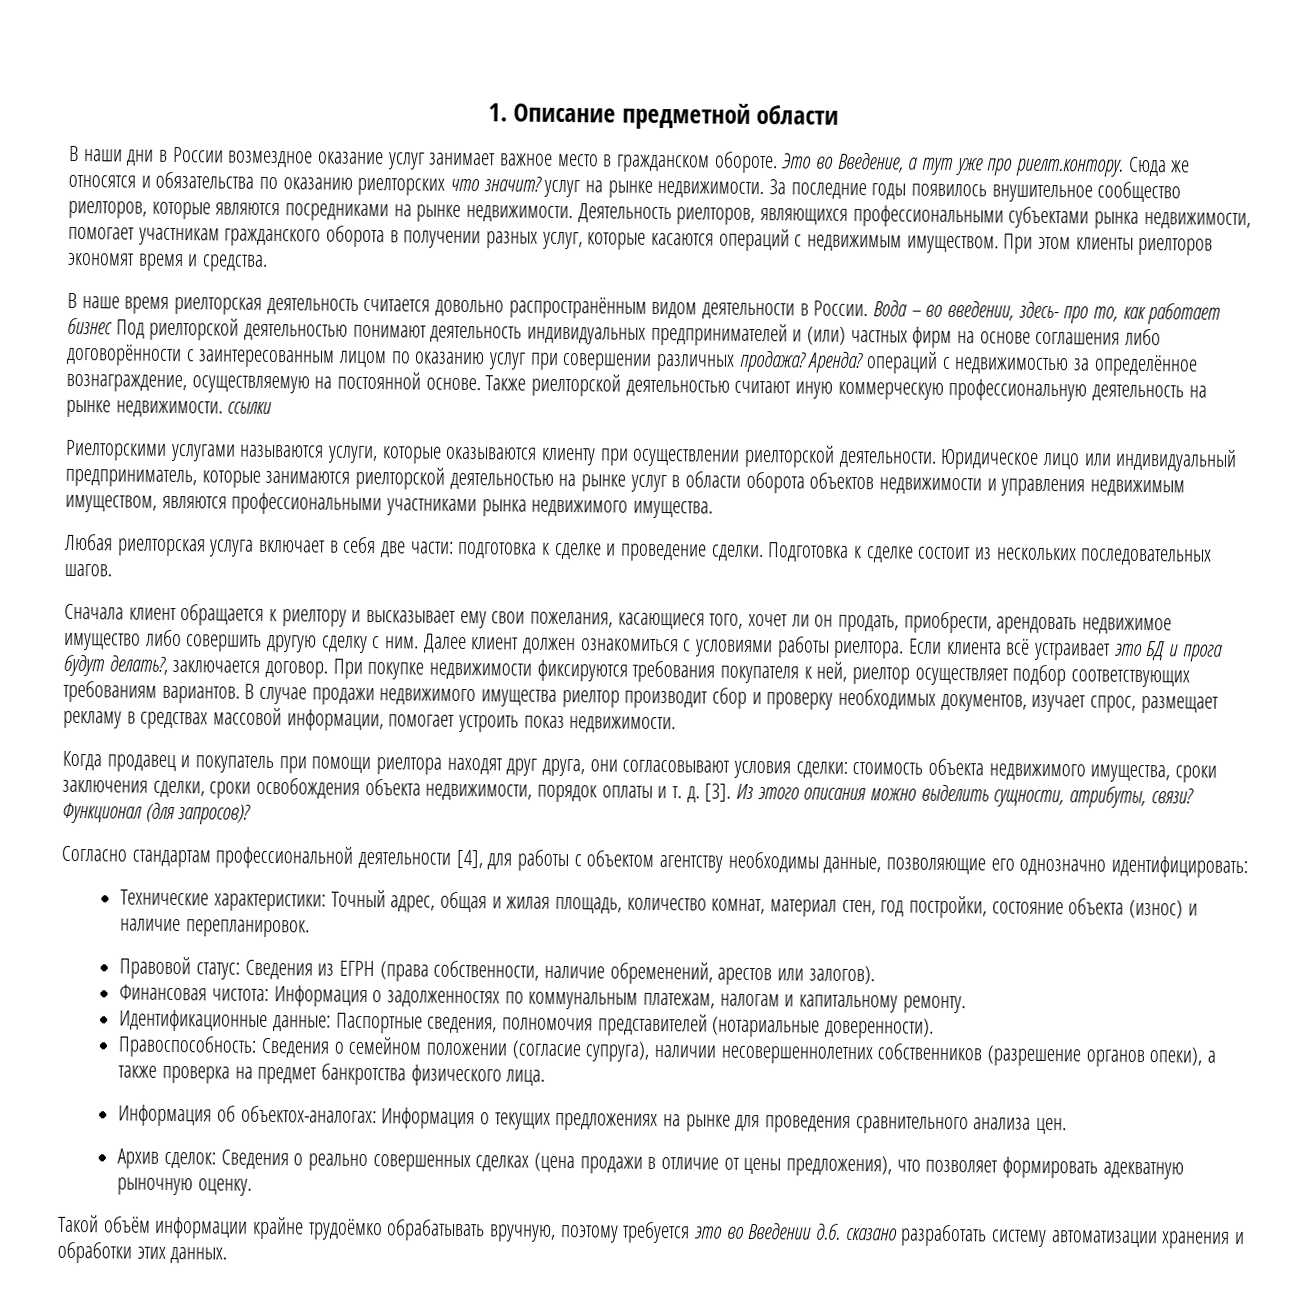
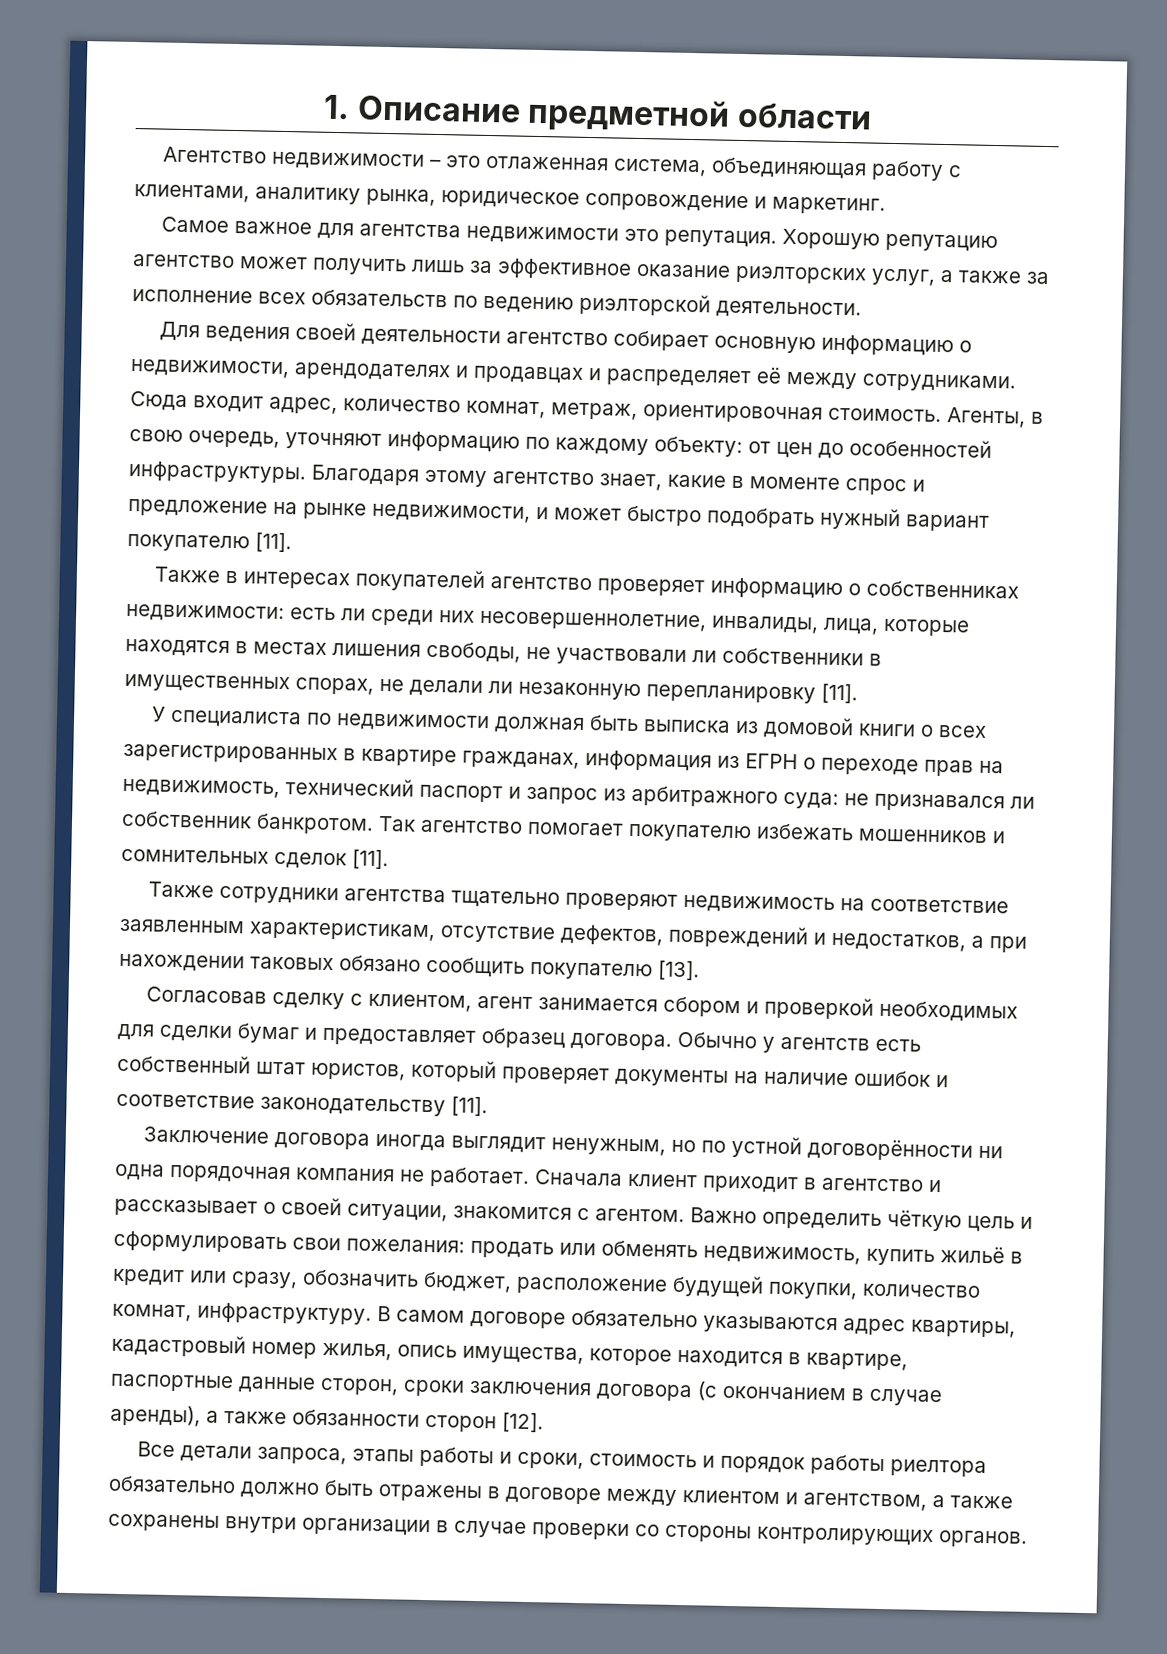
[69,145,1191,177] [68,171,1182,203] [68,200,1251,230] [68,225,1214,256] [67,252,269,272] [67,292,1221,325] [67,317,1162,349] [66,343,1198,377] [66,371,1207,402] [66,399,273,418] [65,439,1238,472] [65,466,1186,497] [65,492,714,519] [64,533,1213,566] [64,563,112,577] [64,603,1173,635] [63,629,1223,662] [63,654,1191,688] [63,680,1219,714] [63,707,677,734] [62,750,1218,783] [62,777,1194,809] [62,802,252,825] [61,845,1249,879] [120,889,1198,919] [120,918,310,938] [119,956,875,986] [119,984,966,1014] [119,1009,934,1039] [118,1035,1216,1068] [118,1063,546,1087] [118,1104,1067,1135] [117,1148,1184,1180] [117,1177,252,1196] [57,1214,1246,1249] [57,1241,228,1264] В наши дни в России возмездное оказание услуг занимает важное место в гражданском обороте. Это во Введение, а тут уже про риелт.контору. Сюда же относятся и обязательства по оказанию риелторских что значит? услуг на рынке недвижимости. За последние годы появилось внушительное сообщество риелторов, которые являются посредниками на рынке недвижимости. Деятельность риелторов, являющихся профессиональными субъектами рынка недвижимости, помогает участникам гражданского оборота в получении разных услуг, которые касаются операций с недвижимым имуществом. При этом клиенты риелторов экономят время и средства. // В наше время риелторская деятельность считается довольно распространённым видом деятельности в России. Вода – во введении, здесь- про то, как работает бизнес Под риелторской деятельностью понимают деятельность индивидуальных предпринимателей и (или) частных фирм на основе соглашения либо договорённости с заинтересованным лицом по оказанию услуг при совершении различных продажа? Аренда? операций с недвижимостью за определённое вознаграждение, осуществляемую на постоянной основе. Также риелторской деятельностью считают иную коммерческую профессиональную деятельность на рынке недвижимости. ссылки // Риелторскими услугами называются услуги, которые оказываются клиенту при осуществлении риелторской деятельности. Юридическое лицо или индивидуальный предприниматель, которые занимаются риелторской деятельностью на рынке услуг в области оборота объектов недвижимости и управления недвижимым имуществом, являются профессиональными участниками рынка недвижимого имущества. // Любая риелторская услуга включает в себя две части: подготовка к сделке и проведение сделки. Подготовка к сделке состоит из нескольких последовательных шагов. // Сначала клиент обращается к риелтору и высказывает ему свои пожелания, касающиеся того, хочет ли он продать, приобрести, арендовать недвижимое имущество либо совершить другую сделку с ним. Далее клиент должен ознакомиться с условиями работы риелтора. Если клиента всё устраивает это БД и прога будут делать?, заключается договор. При покупке недвижимости фиксируются требования покупателя к ней, риелтор осуществляет подбор соответствующих требованиям вариантов. В случае продажи недвижимого имущества риелтор производит сбор и проверку необходимых документов, изучает спрос, размещает рекламу в средствах массовой информации, помогает устроить показ недвижимости. // Когда продавец и покупатель при помощи риелтора находят друг друга, они согласовывают условия сделки: стоимость объекта недвижимого имущества, сроки заключения сделки, сроки освобождения объекта недвижимости, порядок оплаты и т. д. [3]. Из этого описания можно выделить сущности, атрибуты, связи? Функционал (для запросов)? // Согласно стандартам профессиональной деятельности [4], для работы с объектом агентству необходимы данные, позволяющие его однозначно идентифицировать: // Технические характеристики: Точный адрес, общая и жилая площадь, количество комнат, материал стен, год постройки, состояние объекта (износ) и наличие перепланировок. // Правовой статус: Сведения из ЕГРН (права собственности, наличие обременений, арестов или залогов). // Финансовая чистота: Информация о задолженностях по коммунальным платежам, налогам и капитальному ремонту. // Идентификационные данные: Паспортные сведения, полномочия представителей (нотариальные доверенности). // Правоспособность: Сведения о семейном положении (согласие супруга), наличии несовершеннолетних собственников (разрешение органов опеки), а также проверка на предмет банкротства физического лица. // Информация об объектох-аналогах: Информация о текущих предложениях на рынке для проведения сравнительного анализа цен. // Архив сделок: Сведения о реально совершенных сделках (цена продажи в отличие от цены предложения), что позволяет формировать адекватную рыночную оценку. // Такой объём информации крайне трудоёмко обрабатывать вручную, поэтому требуется это во Введении д.б. сказано разработать систему автоматизации хранения и обработки этих данных. -> [163,146,963,181] [134,184,886,215] [161,216,999,253] [132,254,1050,286] [132,289,862,320] [159,321,973,357] [130,358,1016,393] [130,390,1044,428] [129,428,992,460] [128,460,925,496] [128,498,990,532] [127,532,292,553] [154,566,1020,600] [125,603,970,637] [125,638,882,666] [124,673,858,704] [151,706,988,740] [123,743,1004,777] [122,777,1035,813] [121,810,1005,844] [121,848,389,870] [148,881,1010,914] [119,918,1027,953] [119,953,700,981] [146,986,1019,1023] [117,1023,921,1053] [117,1053,949,1088] [116,1093,488,1117] [143,1126,1004,1162] [114,1163,942,1194] [114,1197,1033,1233] [113,1230,1023,1267] [112,1268,981,1300] [112,1302,1016,1338] [111,1333,908,1371] [110,1373,942,1407] [110,1404,544,1433] [137,1441,988,1478] [108,1475,1013,1511] [108,1513,1028,1548] Агентство недвижимости – это отлаженная система, объединяющая работу с клиентами, аналитику рынка, юридическое сопровождение и маркетинг. // Самое важное для агентства недвижимости это репутация. Хорошую репутацию агентство может получить лишь за эффективное оказание риэлторских услуг, а также за исполнение всех обязательств по ведению риэлторской деятельности. // Для ведения своей деятельности агентство собирает основную информацию o недвижимости, арендодателях и продавцах и распределяет её между сотрудниками. Сюда входит адрес, количество комнат, метраж, ориентировочная стоимость. Агенты, в свою очередь, уточняют информацию по каждому объекту: от цен до особенностей инфраструктуры. Благодаря этому агентство знает, какие в моменте спрос и предложение на рынке недвижимости, и может быстро подобрать нужный вариант покупателю [11]. // Также в интересах покупателей агентство проверяет информацию o собственниках недвижимости: есть ли среди них несовершеннолетние, инвалиды, лица, которые находятся в местах лишения свободы, не участвовали ли собственники в имущественных спорах, не делали ли незаконную перепланировку [11]. // У специалиста по недвижимости должная быть выписка из домовой книги o всех зарегистрированных в квартире гражданах, информация из EГPH o переходе прав на недвижимость, технический паспорт и запрос из арбитражного суда: не признавался ли собственник банкротом. Так агентство помогает покупателю избежать мошенников и сомнительных сделок [11]. // Также сотрудники агентства тщательно проверяют недвижимость на соответствие заявленным характеристикам, отсутствие дефектов, повреждений и недостатков, а при нахождении таковых обязано сообщить покупателю [13]. // Согласовав сделку с клиентом, агент занимается сбором и проверкой необходимых для сделки бумаг и предоставляет образец договора. Обычно у агентств есть собственный штат юристов, который проверяет документы на наличие ошибок и соответствие законодательству [11]. // 3aключeниe договора иногда выглядит ненужным, но по устной договорённости ни одна порядочная компания не работает. Сначала клиент приходит в агентство и рассказывает o своей ситуации, знакомится c агентом. Важно определить чёткую цель и сформулировать свои пожелания: продать или обменять недвижимость, купить жильё в кредит или сразу, обозначить бюджет, расположение будущей покупки, количество комнат, инфраструктуру. В самом договоре обязательно указываются адрес квартиры, кадастровый номер жилья, опись имущества, которое находится в квартире, паспортные данные сторон, сроки заключения договора (с окончанием в случае аренды), а также обязанности сторон [12]. // Все детали запроса, этапы работы и сроки, стоимость и порядок работы риелтора обязательно должно быть отражены в договоре между клиентом и агентством, а также сохранены внутри организации в случае проверки со стороны контролирующих органов.

